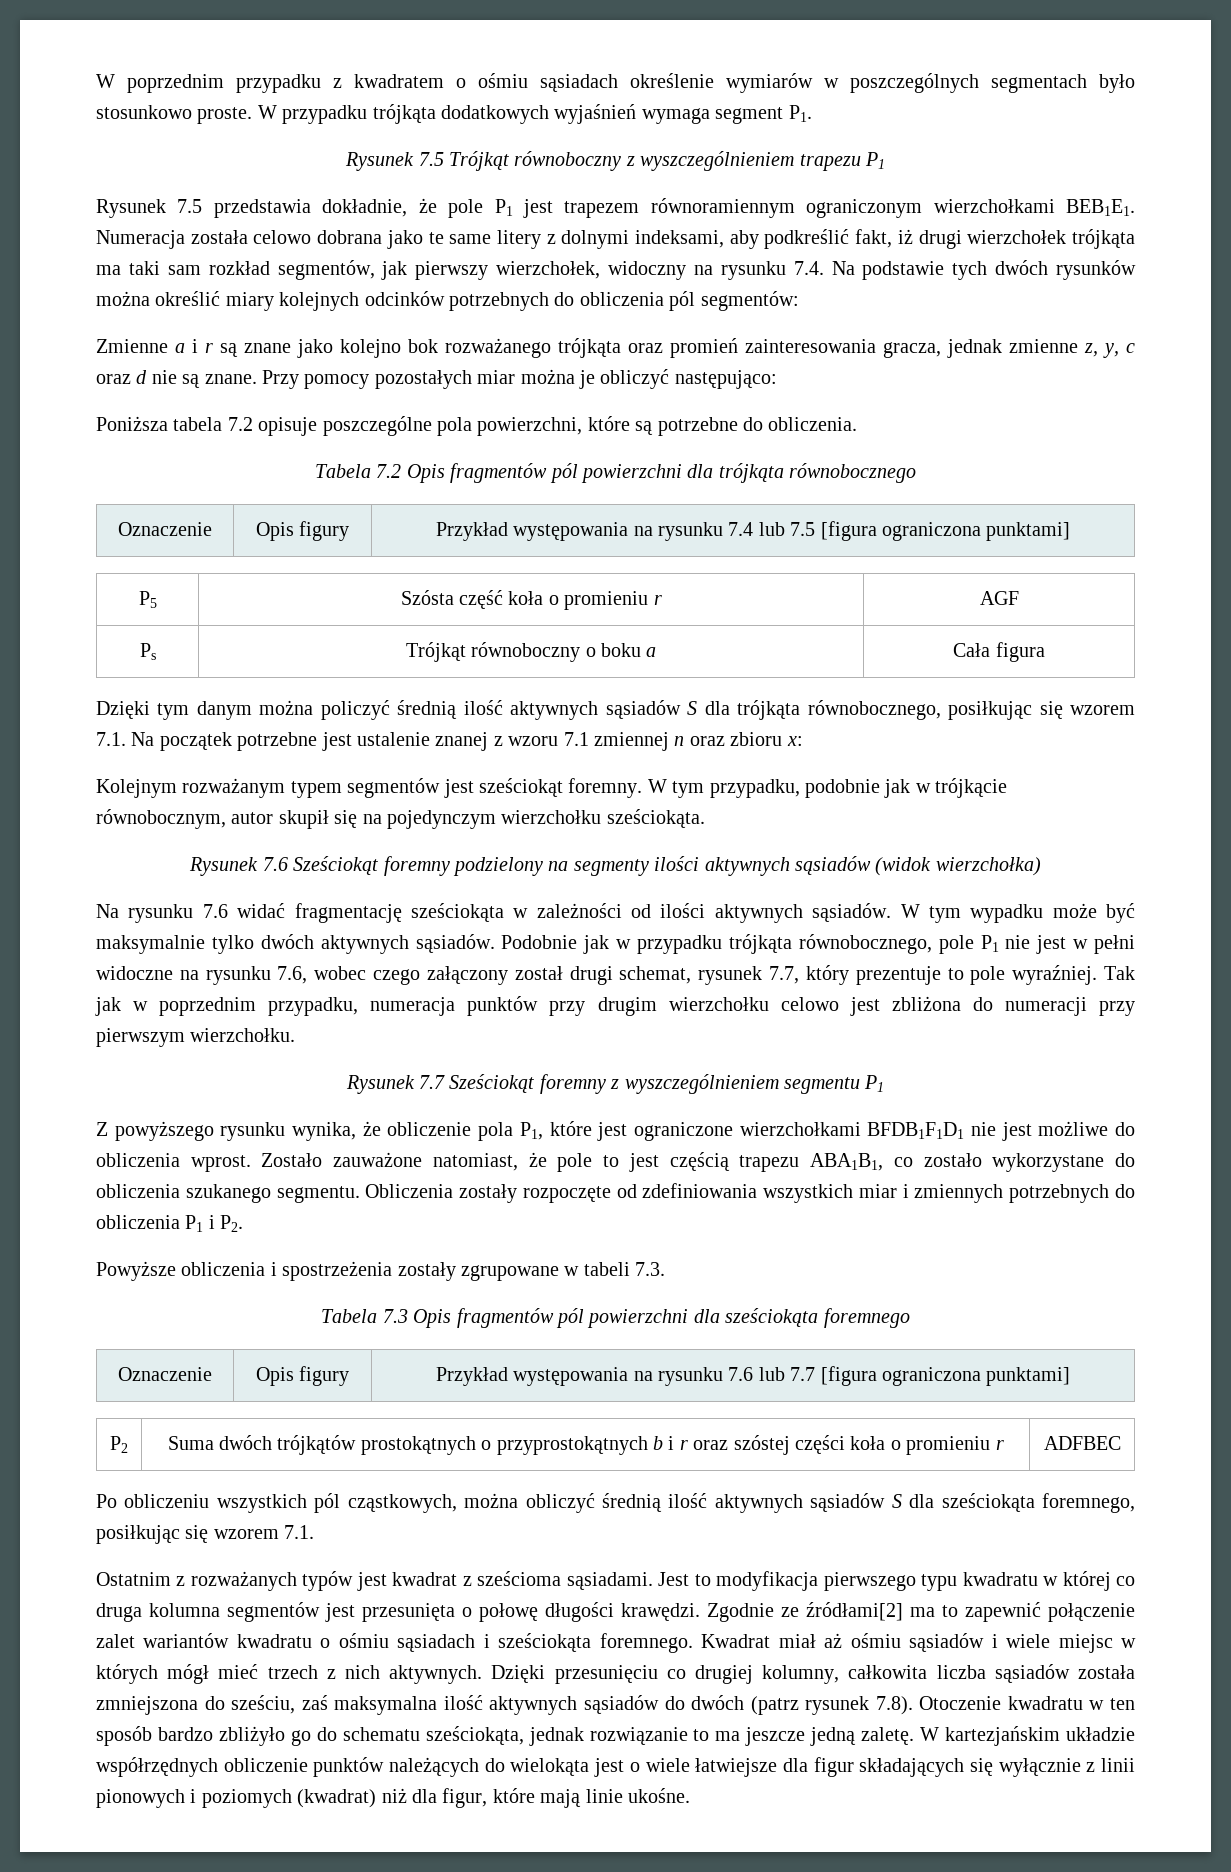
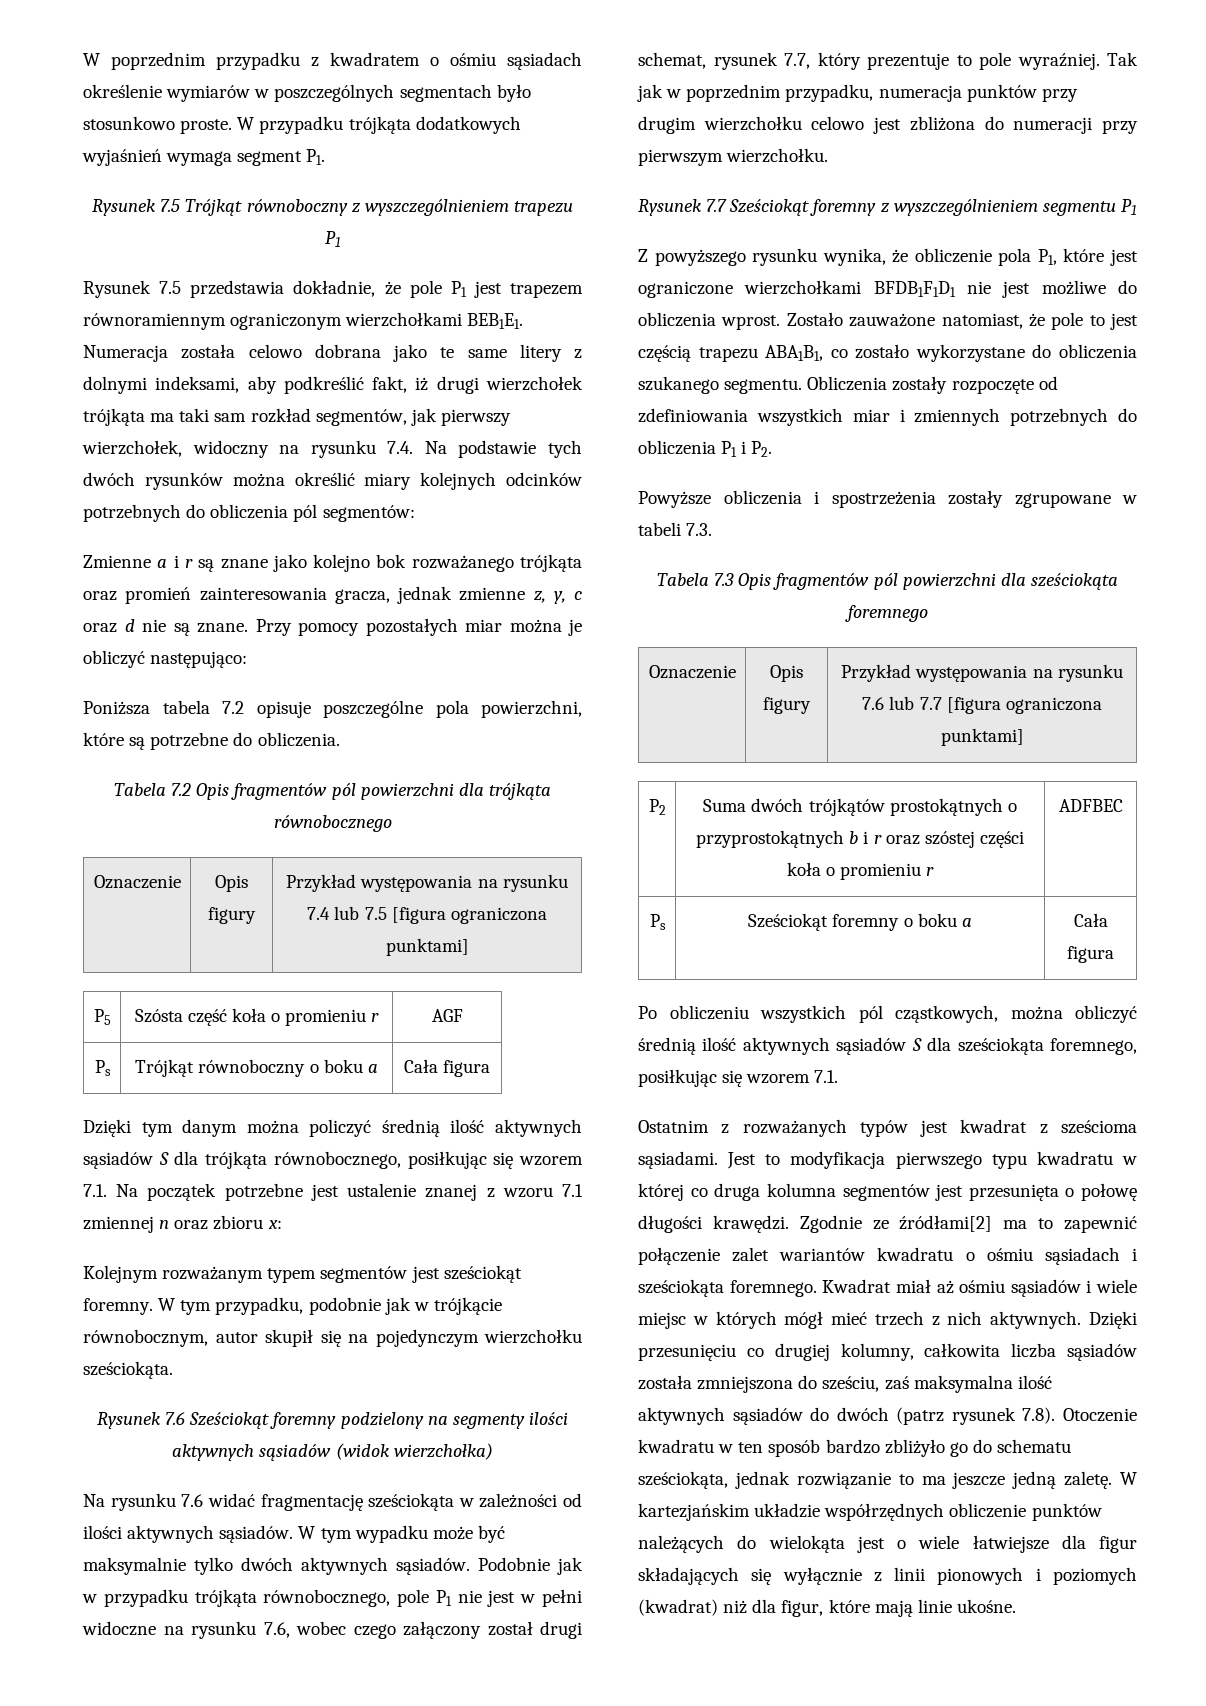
(1121, 1443) none -> [649,914,666,930] [748,913,972,931] [1073,913,1108,927] [1067,946,1114,963] // Ps | Sześciokąt foremny o boku a | Cała figura

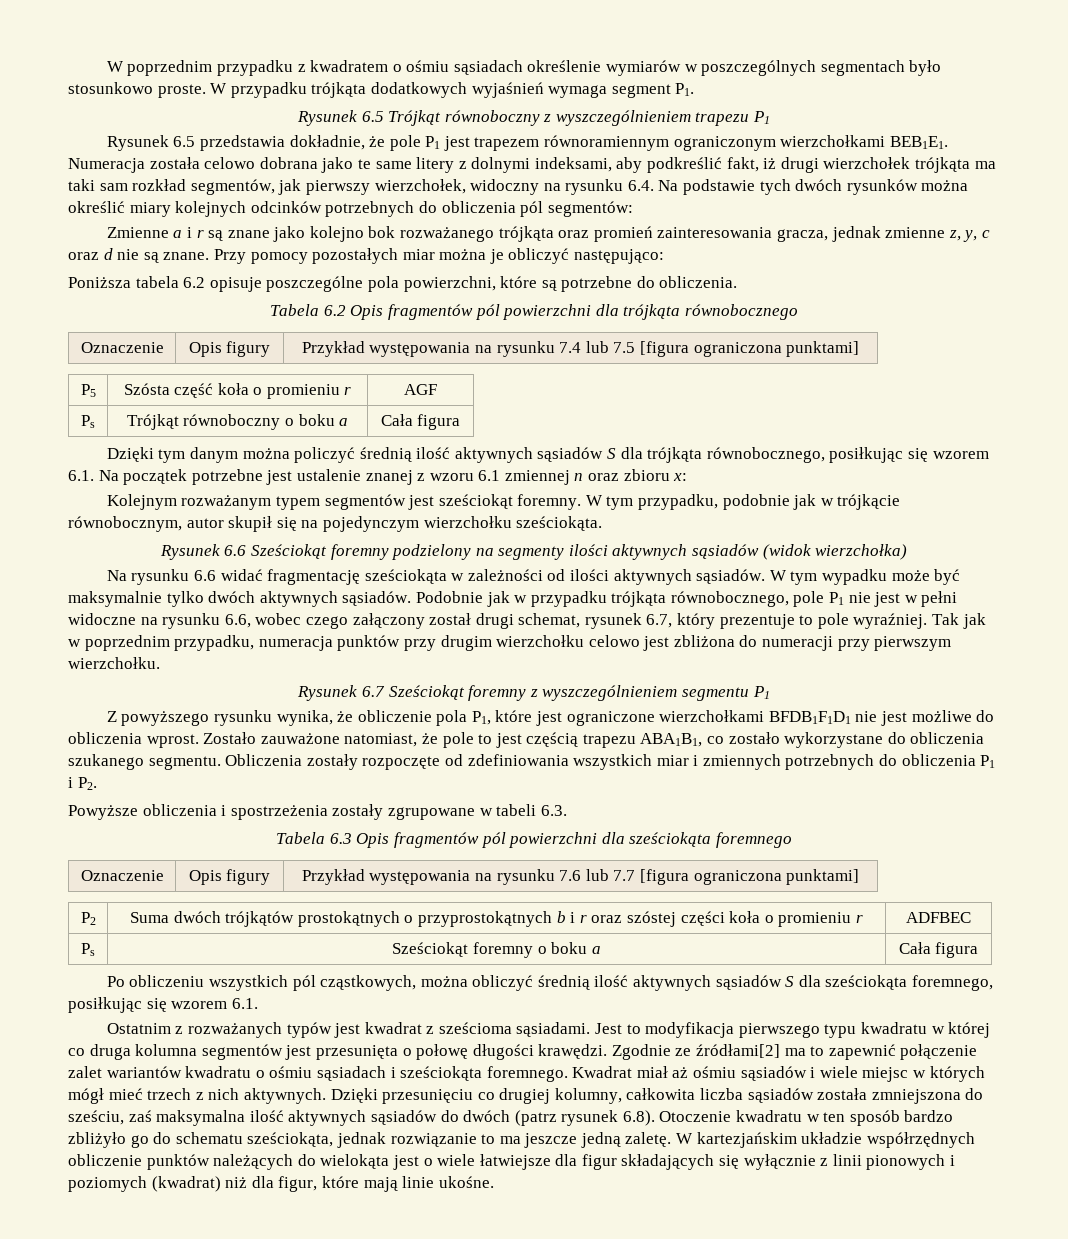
[160,199,181,212] 7.5 -> [361,111,384,122] 6.5
[159,281,182,294] 7.5 -> [173,136,196,147] 6.5
[387,441,414,454] 7.4. -> [627,180,654,191] 6.4.
[222,701,244,714] 7.2 -> [183,277,206,288] 6.2
[171,783,192,796] 7.2 -> [323,305,346,316] 6.2
[83,1184,107,1197] 7.1. -> [68,470,94,481] 6.1.
[562,1184,583,1197] 7.1 -> [478,470,501,481] 6.1
[165,1412,186,1425] 7.6 -> [224,545,247,556] 6.6
[181,1494,204,1507] 7.6 -> [193,570,216,581] 6.6
[263,1622,290,1638] 7.6, -> [224,614,251,628] 6.6,
[784,53,810,69] 7.7, -> [646,614,673,628] 6.7,
[706,199,728,212] 7.7 -> [362,686,386,697] 6.7
[686,523,713,536] [657,573,735,586] 7.3. // Tabela 7.3 -> [540,805,567,816] [276,832,352,844] 6.3. // Tabela 6.3
[814,1070,839,1083] 7.1. -> [231,998,258,1009] 6.1.
[1022,1407,1056,1424] 7.8). -> [622,1110,655,1126] 6.8).

